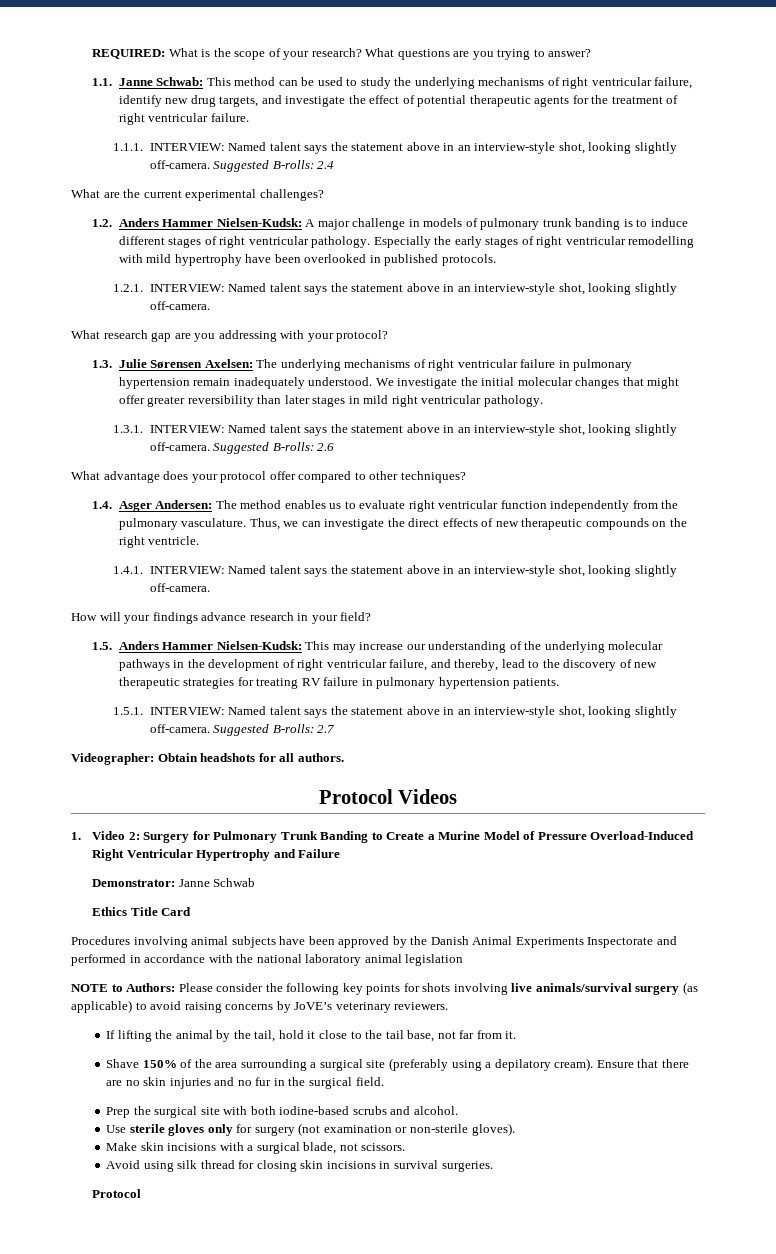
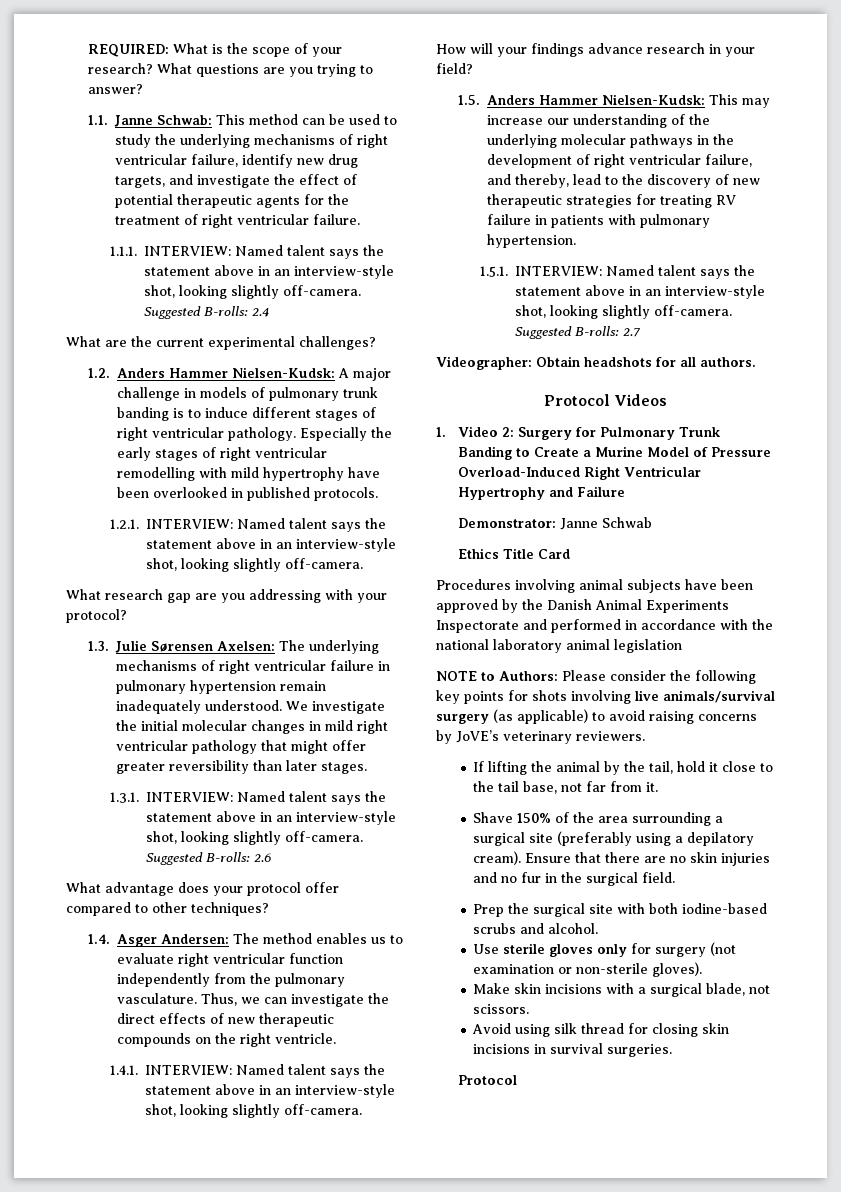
(620, 383) none -> [308,720,388,734] [115,740,257,754] in mild right ventricular pathology
[312,395,543,407] stages in mild right ventricular pathology. -> [320,762,367,774] stages.
[376,677,560,689] pulmonary hypertension patients. -> [550,214,710,228] [486,234,576,248] patients with pulmonary hypertension.

